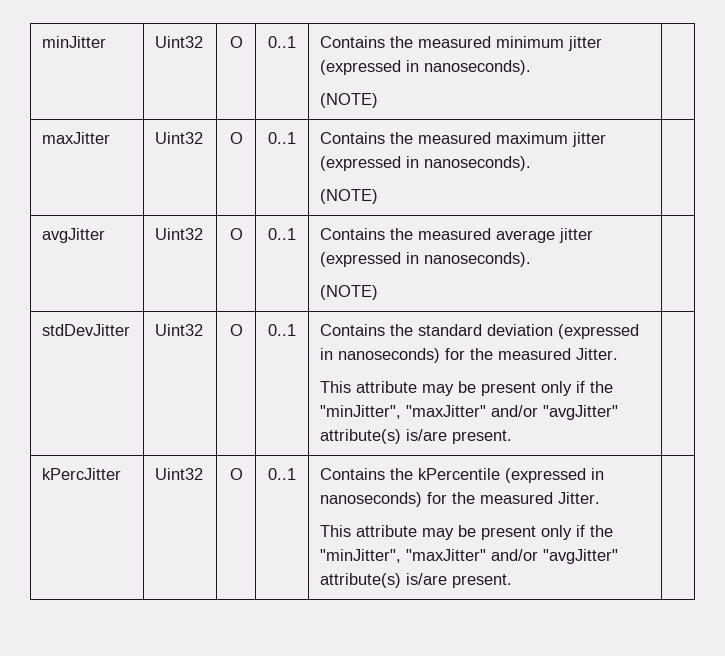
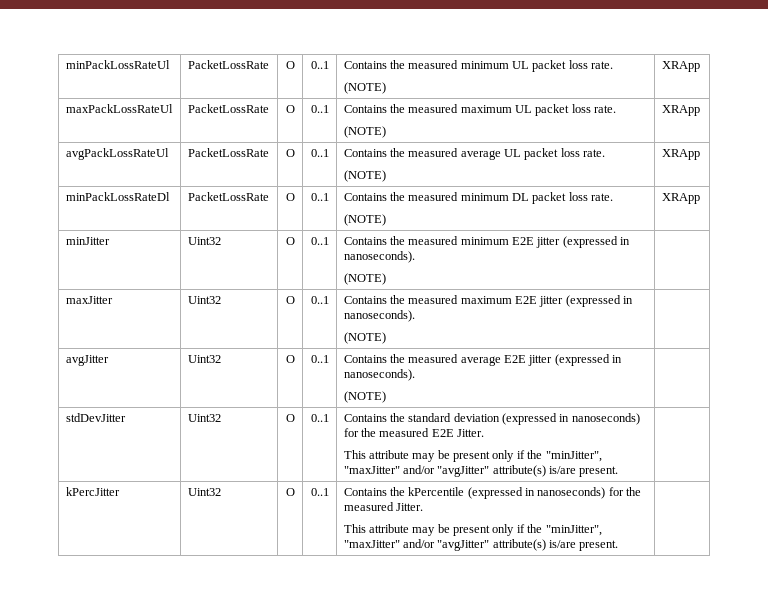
(42, 42) none -> [65,60,170,69] [187,60,269,69] [285,61,295,69] [310,61,329,69] [343,60,614,72] [343,82,386,94] [661,61,700,72] [65,104,173,113] [187,104,269,113] [285,105,295,113] [310,105,329,113] [343,104,617,116] [343,126,386,138] [661,105,700,116] [65,148,169,160] [187,148,269,157] [285,149,295,157] [310,149,329,157] [343,148,606,160] [343,170,386,182] [661,149,700,160] [65,192,170,201] [187,192,269,201] [285,193,295,201] [310,193,329,201] [343,192,614,204] [343,214,386,226] [661,193,700,204] minPackLossRateUl | PacketLossRate | O | 0..1 | Contains the measured minimum UL packet loss rate. // (NOTE) | XRApp // maxPackLossRateUl | PacketLossRate | O | 0..1 | Contains the measured maximum UL packet loss rate. // (NOTE) | XRApp // avgPackLossRateUl | PacketLossRate | O | 0..1 | Contains the measured average UL packet loss rate. // (NOTE) | XRApp // minPackLossRateDl | PacketLossRate | O | 0..1 | Contains the measured minimum DL packet loss rate. // (NOTE) | XRApp //
(565, 42) none -> [512,237,535,245] E2E
(569, 138) none -> [515,296,538,304] E2E
(556, 236) none -> [504,355,527,363] E2E
(572, 354) none -> [431,429,454,437] E2E

